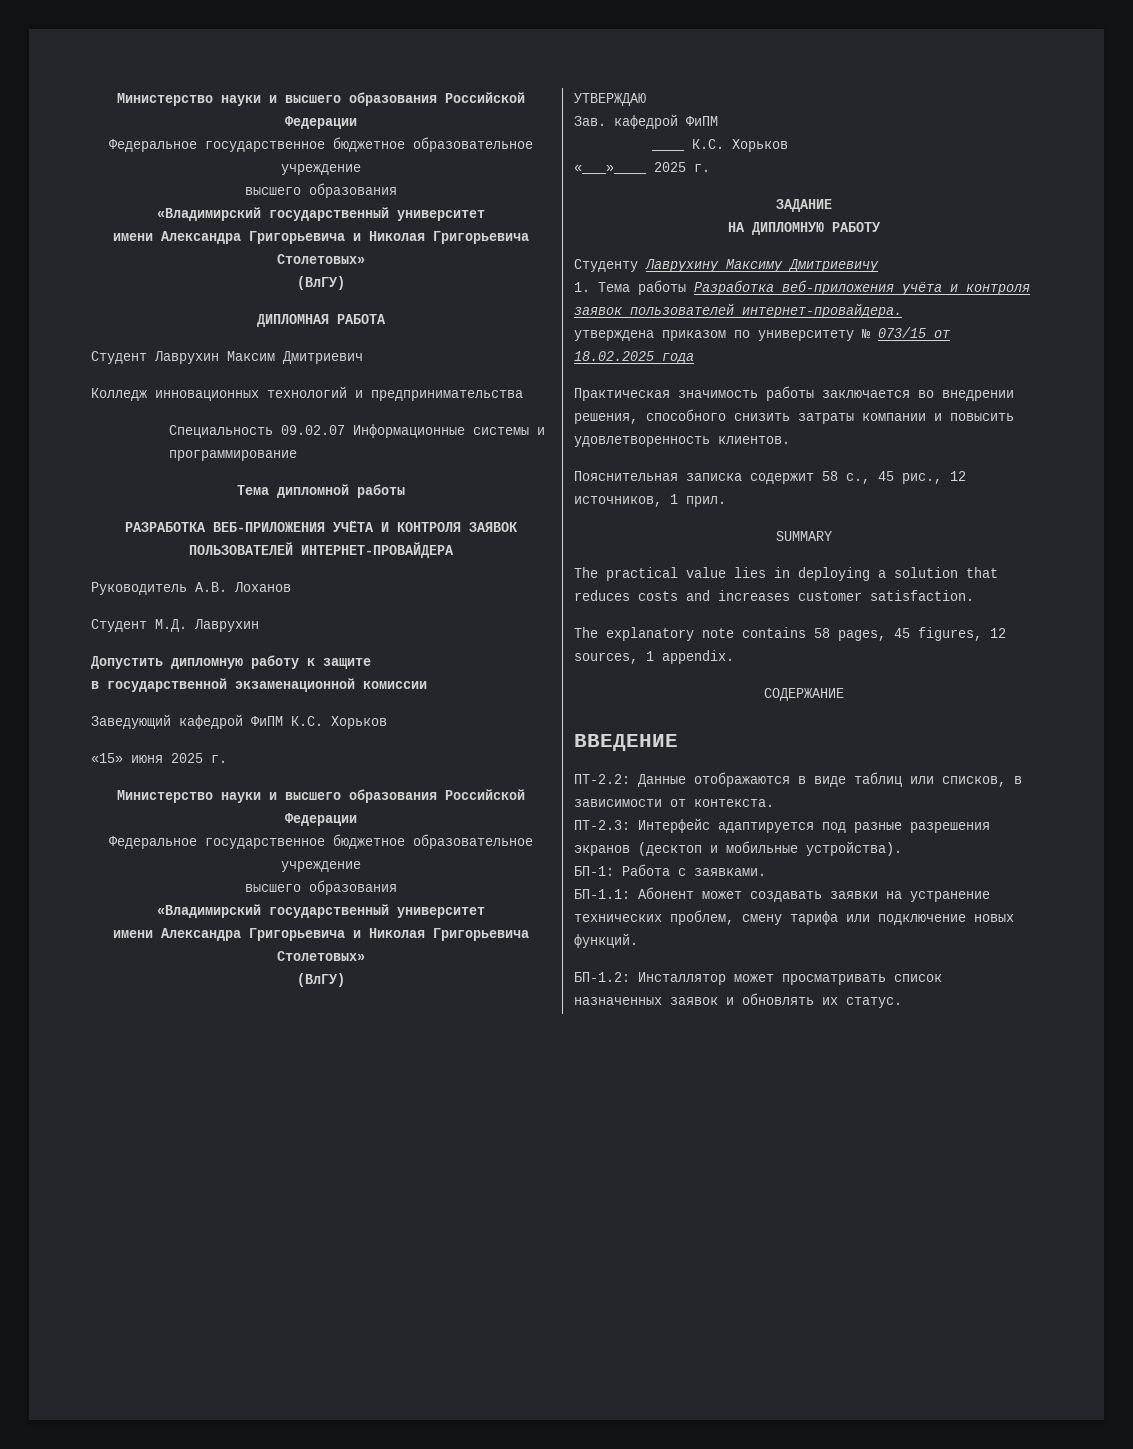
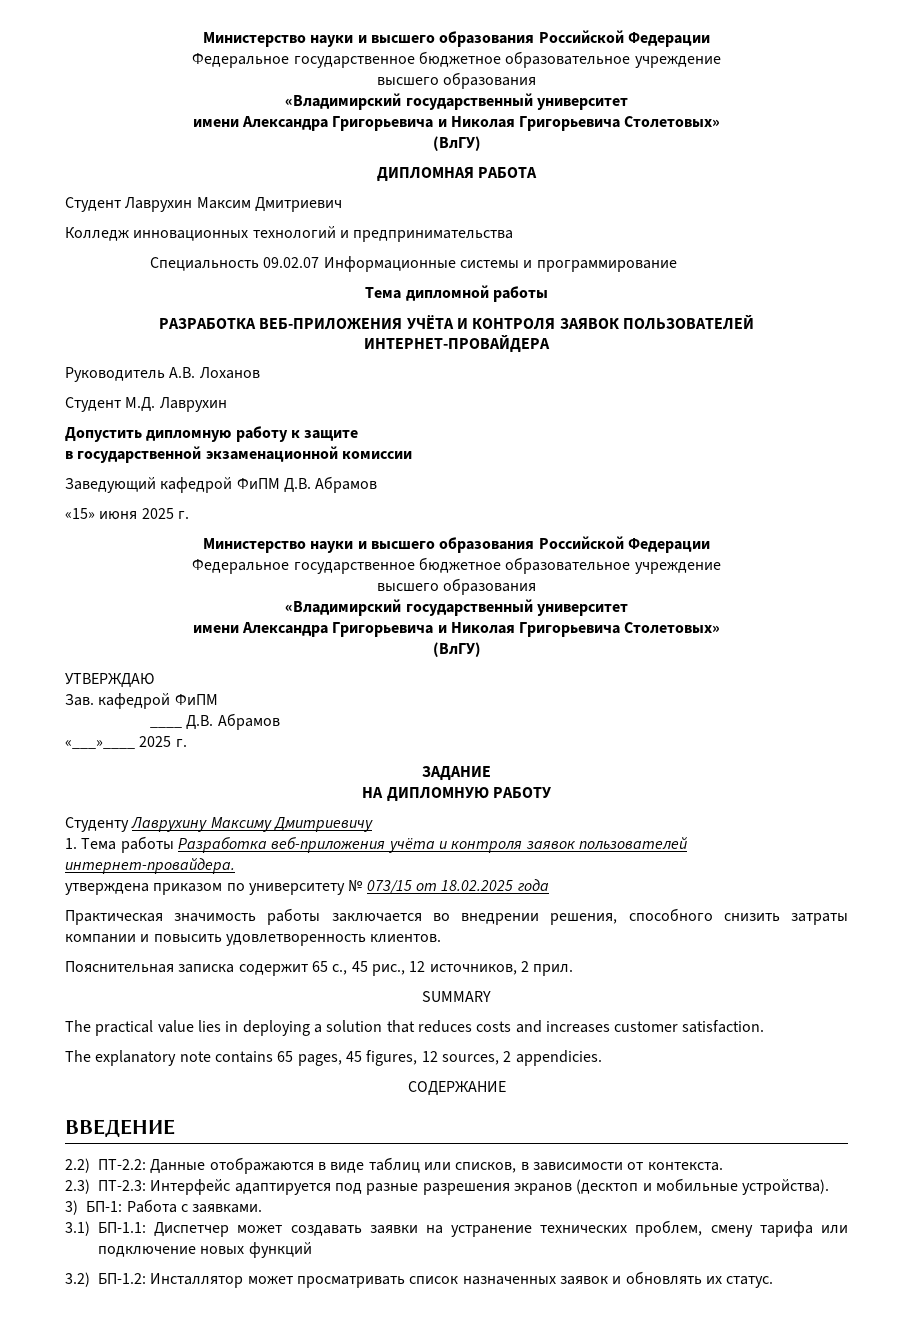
[291,716,387,729] К.С. Хорьков -> [283,476,378,493] Д.В. Абрамов
[691,139,788,152] К.С. Хорьков -> [186,713,280,730] Д.В. Абрамов
[822,471,838,481] 58 -> [311,961,328,972] 65
[670,494,678,504] 1 -> [520,961,529,972] 2
[814,628,830,638] 58 -> [277,1051,294,1062] 65
[646,650,734,664] 1 appendix. -> [503,1050,602,1066] 2 appendicies.
(678, 742) none -> [65,1158,90,1173] 2.2)
(774, 803) none -> [65,1179,90,1194] 2.3)
(902, 848) none -> [65,1200,78,1215] 3)
[574,887,694,899] БП-1.1: Абонент -> [65,1221,230,1237] 3.1) БП-1.1: Диспетчер
[574,933,638,948] функций. // -> [248,1242,312,1258] [65,1272,90,1287] функций // 3.2)

